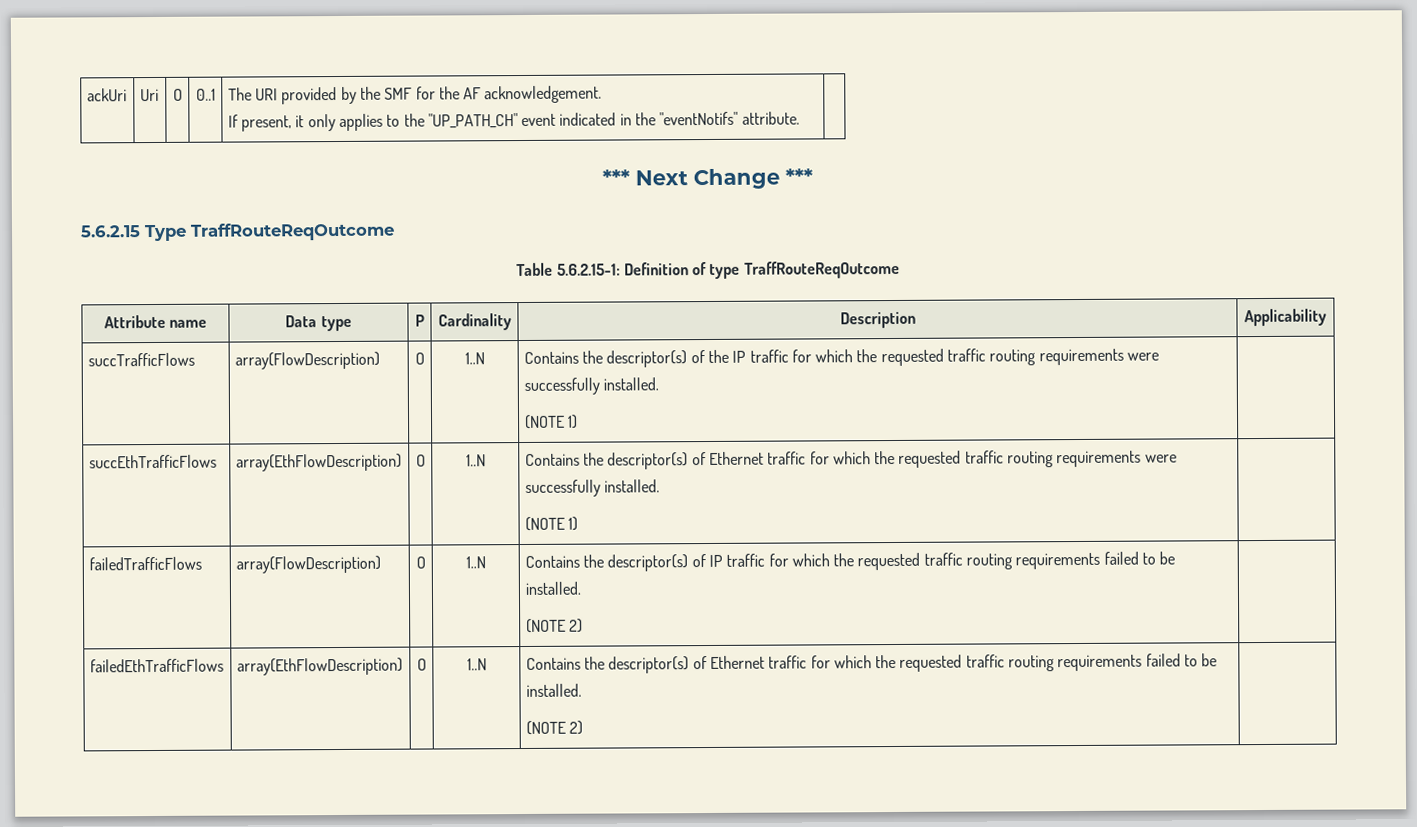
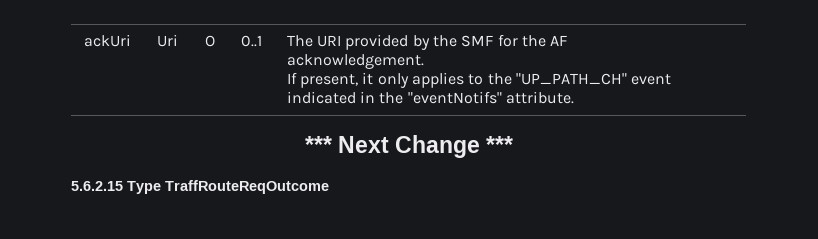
[516,260,900,279] [103,314,208,329] [285,315,352,332] [414,314,425,327] [437,313,512,331] [839,311,916,329] [1244,308,1327,327] [87,352,195,367] [234,351,380,370] [414,352,425,365] [464,352,485,365] [523,348,1160,368] [523,377,659,395] [524,414,578,429] [88,454,217,469] [235,453,402,472] [415,454,426,467] [465,454,486,467] [524,450,1177,470] [524,479,660,497] [524,516,578,531] [88,556,202,571] [235,555,381,574] [415,556,426,569] [465,556,486,569] [524,551,1176,572] [524,581,581,595] [525,618,583,633] [89,658,224,673] [236,657,403,676] [416,658,427,671] [466,658,487,671] [525,653,1218,674] [525,683,582,697] [525,720,583,735] // Table 5.6.2.15-1: Definition of type TraffRouteReqOutcome // Attribute name | Data type | P | Cardinality | Description | Applicability // succTrafficFlows | array(FlowDescription) | O | 1..N | Contains the descriptor(s) of the IP traffic for which the requested traffic routing requirements were successfully installed. // (NOTE 1) | // succEthTrafficFlows | array(EthFlowDescription) | O | 1..N | Contains the descriptor(s) of Ethernet traffic for which the requested traffic routing requirements were successfully installed. // (NOTE 1) | // failedTrafficFlows | array(FlowDescription) | O | 1..N | Contains the descriptor(s) of IP traffic for which the requested traffic routing requirements failed to be installed. // (NOTE 2) | // failedEthTrafficFlows | array(EthFlowDescription) | O | 1..N | Contains the descriptor(s) of Ethernet traffic for which the requested traffic routing requirements failed to be installed. // (NOTE 2) | -> (329, 187) none

